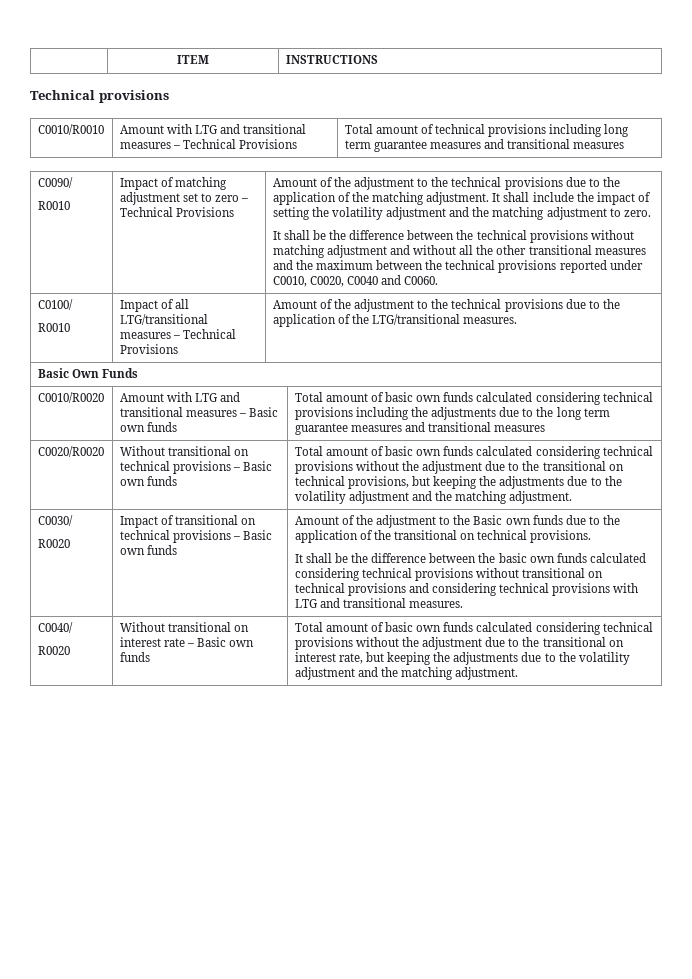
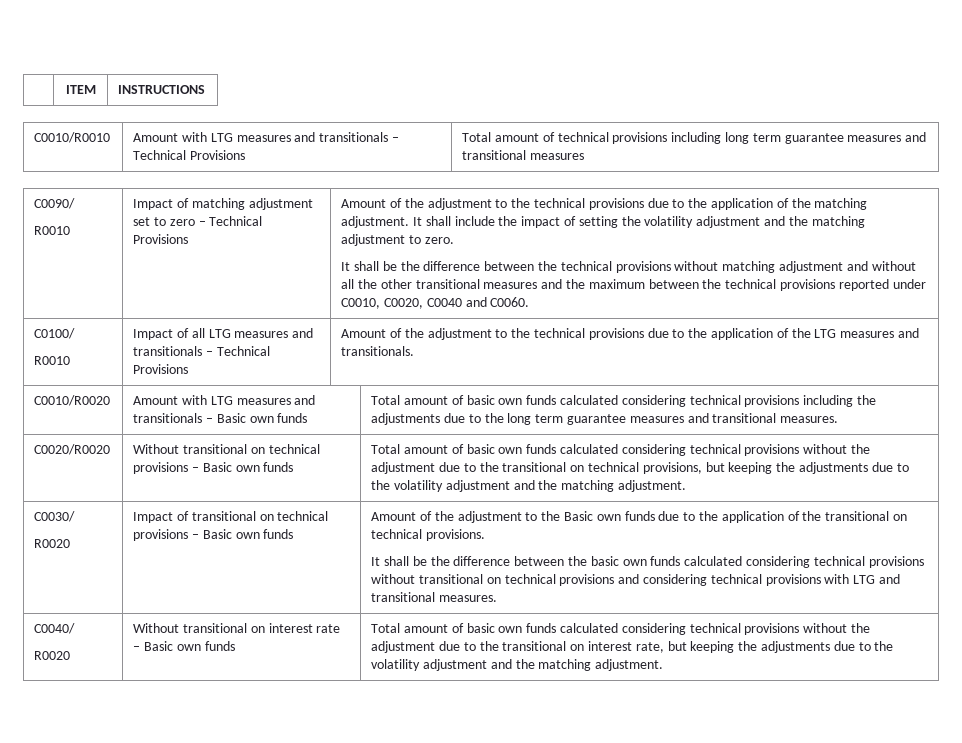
[30,90,169,103] // Technical provisions -> (206, 89) none
[220,124,307,134] [119,142,171,149] and transitional measures -> [236,132,389,142] measures and transitionals
[119,314,208,325] [119,332,171,339] LTG/transitional measures -> [208,328,314,338] [133,346,203,356] LTG measures and transitionals
[372,314,518,325] [37,368,138,378] LTG/transitional measures. // Basic Own Funds -> [814,328,919,338] [341,346,415,356] LTG measures and transitionals.
[220,392,241,402] [119,407,237,417] and transitional measures -> [236,395,316,405] [133,413,203,423] measures and transitionals
[494,425,546,432] measures -> [780,416,839,423] measures.

